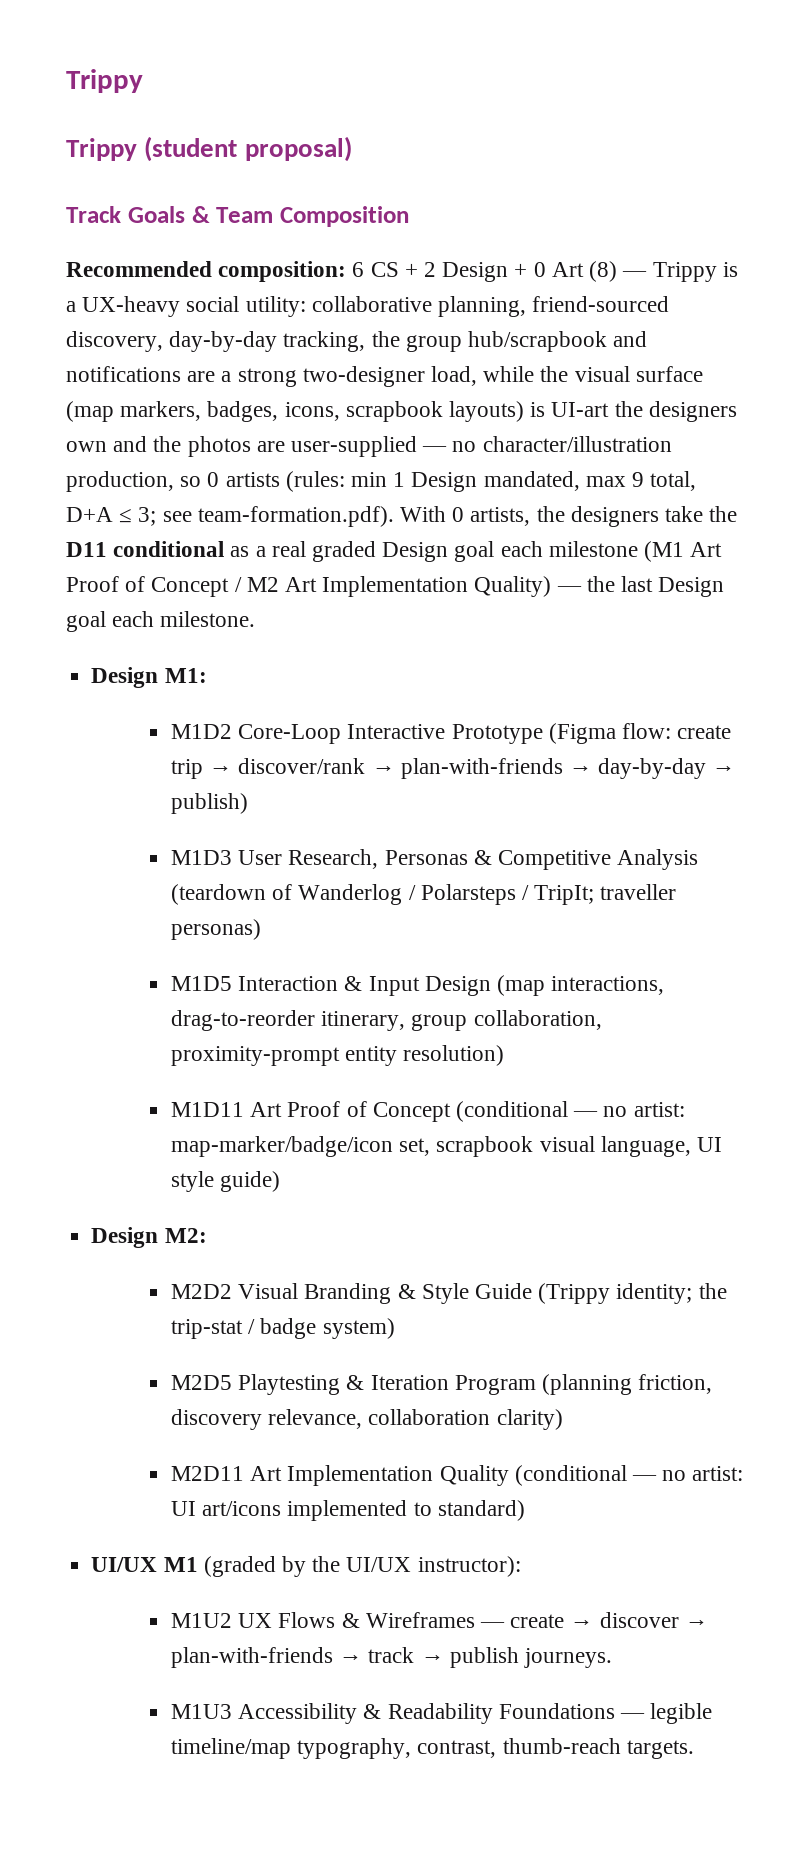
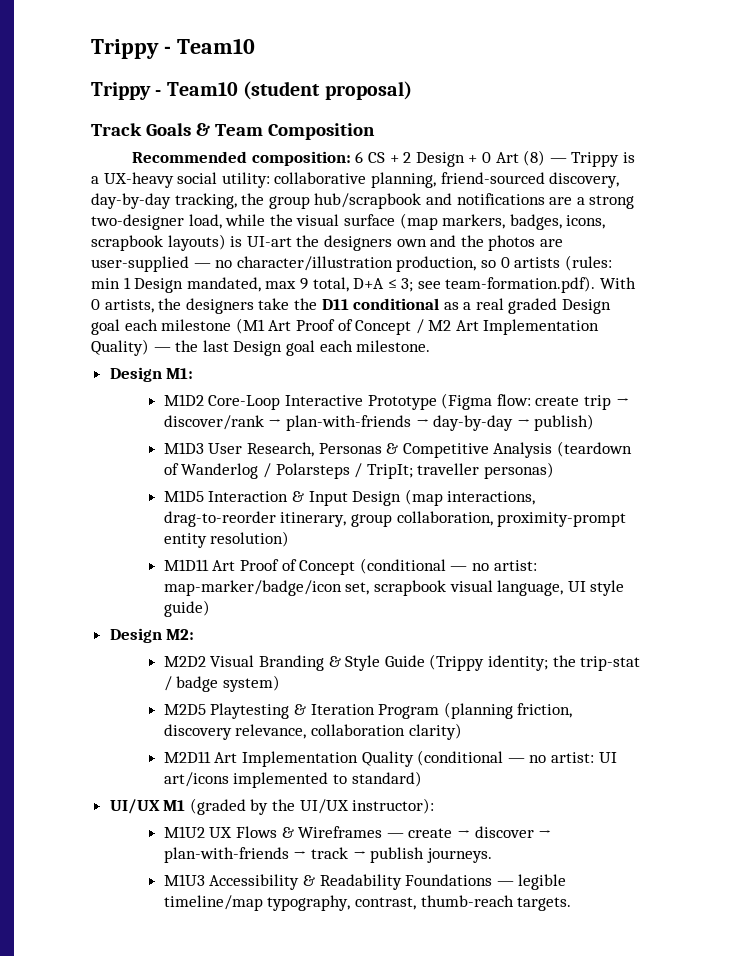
[66,69,143,93] [66,138,137,161] Trippy // Trippy -> [91,38,255,59] [91,82,238,100] Trippy - Team10 // Trippy - Team10

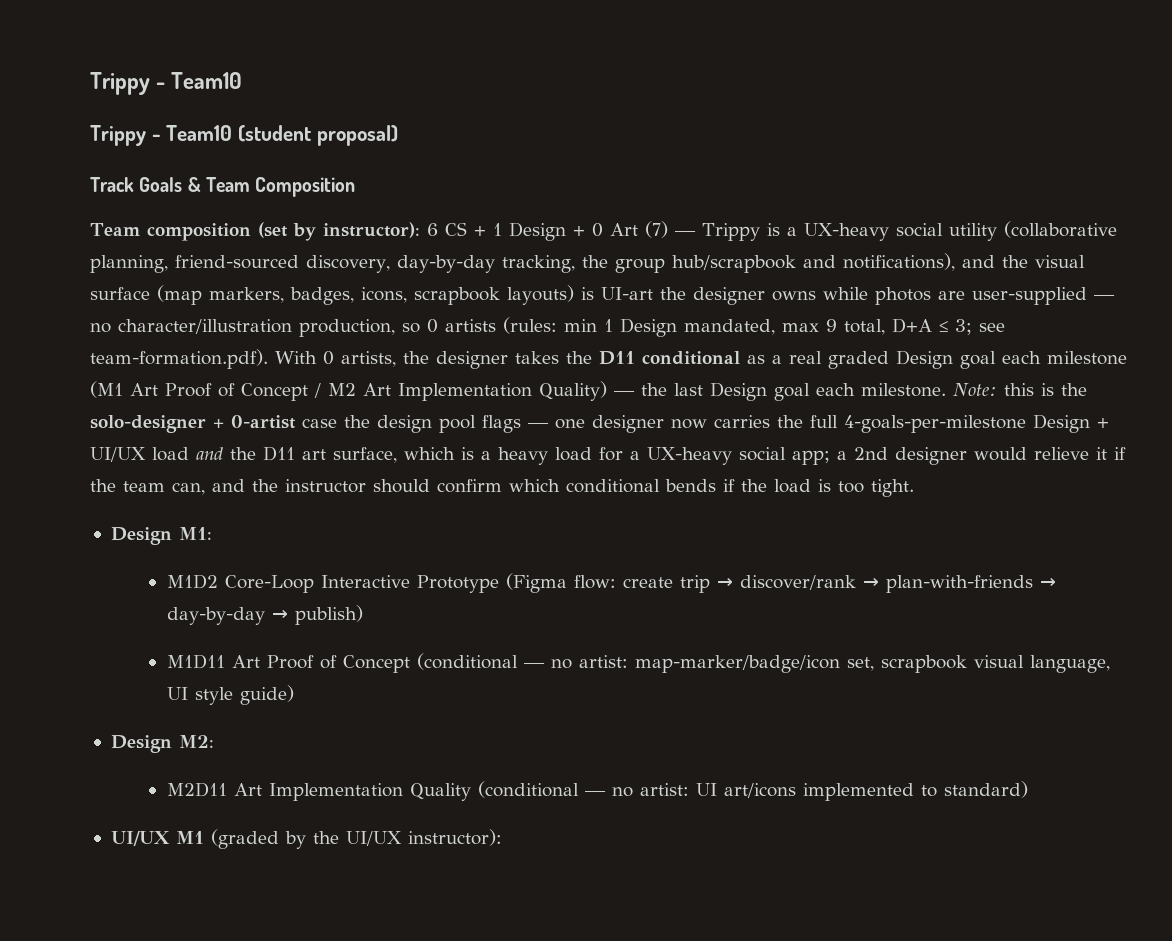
[132,151,351,166] Recommended composition: -> [90,222,420,241] Team composition (set by instructor):
[403,152,412,163] 2 -> [492,223,502,236] 1
[523,150,546,166] (8) -> [644,221,668,238] (7)
[221,172,367,188] utility: collaborative -> [948,221,1117,241] utility (collaborative
[456,193,635,209] [91,214,266,230] notifications are a strong two-designer load, while -> [842,253,995,271] notifications), and
[323,235,484,251] designers own and the -> [693,287,868,305] designer owns while
[185,298,290,314] designers take -> [436,351,560,369] designer takes
(431, 346) none -> [953,383,1087,396] [90,414,1109,433] [90,446,1126,465] [90,479,914,497] Note: this is the solo-designer + 0-artist case the design pool flags — one designer now carries the full 4-goals-per-milestone Design + UI/UX load and the D11 art surface, which is a heavy load for a UX-heavy social app; a 2nd designer would relieve it if the team can, and the instructor should confirm which conditional bends if the load is too tight.
[163,441,633,458] [163,462,555,479] [163,489,536,506] [163,511,627,527] [163,531,290,548] // M1D3 User Research, Personas & Competitive Analysis (teardown of Wanderlog / Polarsteps / TripIt; traveller personas) // M1D5 Interaction & Input Design (map interactions, drag-to-reorder itinerary, group collaboration, proximity-prompt entity resolution) -> (363, 615) none
[163,654,641,671] [163,675,281,692] [163,702,573,719] [163,723,462,740] // M2D2 Visual Branding & Style Guide (Trippy identity; the trip-stat / badge system) // M2D5 Playtesting & Iteration Program (planning friction, discovery relevance, collaboration clarity) -> (214, 741) none
[163,826,552,838] [163,847,492,863] [163,874,567,890] [163,895,572,911] // M1U2 UX Flows & Wireframes — create → discover → plan-with-friends → track → publish journeys. // M1U3 Accessibility & Readability Foundations — legible timeline/map typography, contrast, thumb-reach targets. -> (502, 837) none

